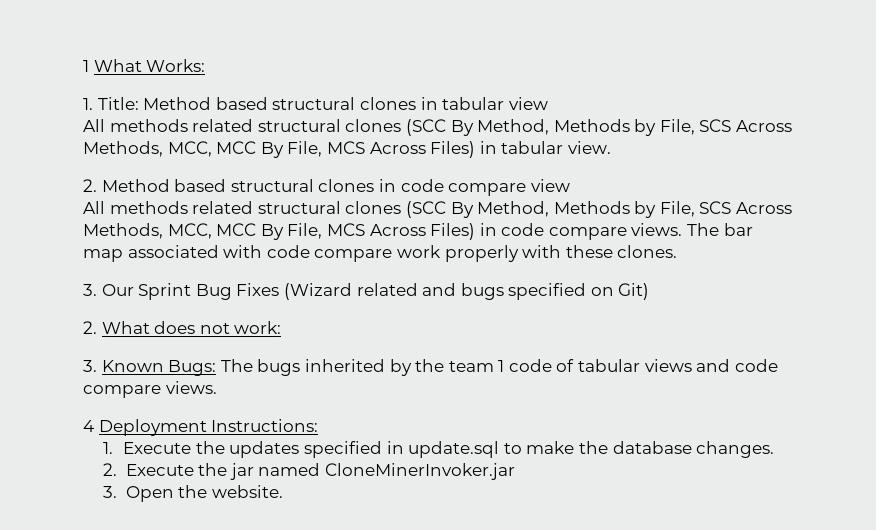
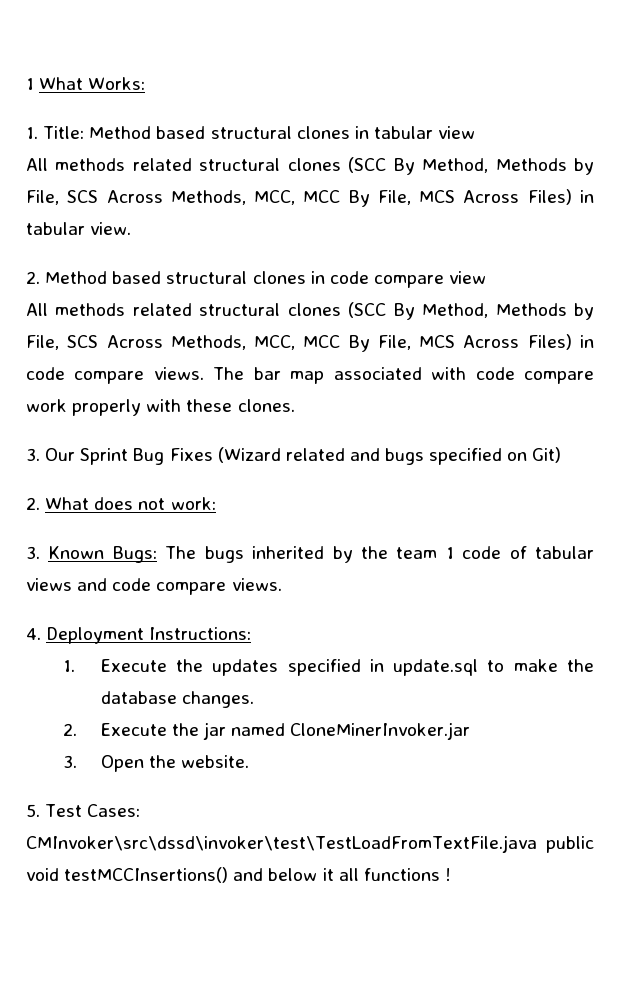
[83,420,94,432] 4 -> [26,628,41,640] 4.
(283, 491) none -> [26,804,141,817] [26,835,594,853] [26,867,451,883] // 5. Test Cases: CMInvoker\src\dssd\invoker\test\TestLoadFromTextFile.java public void testMCCInsertions() and below it all functions !

